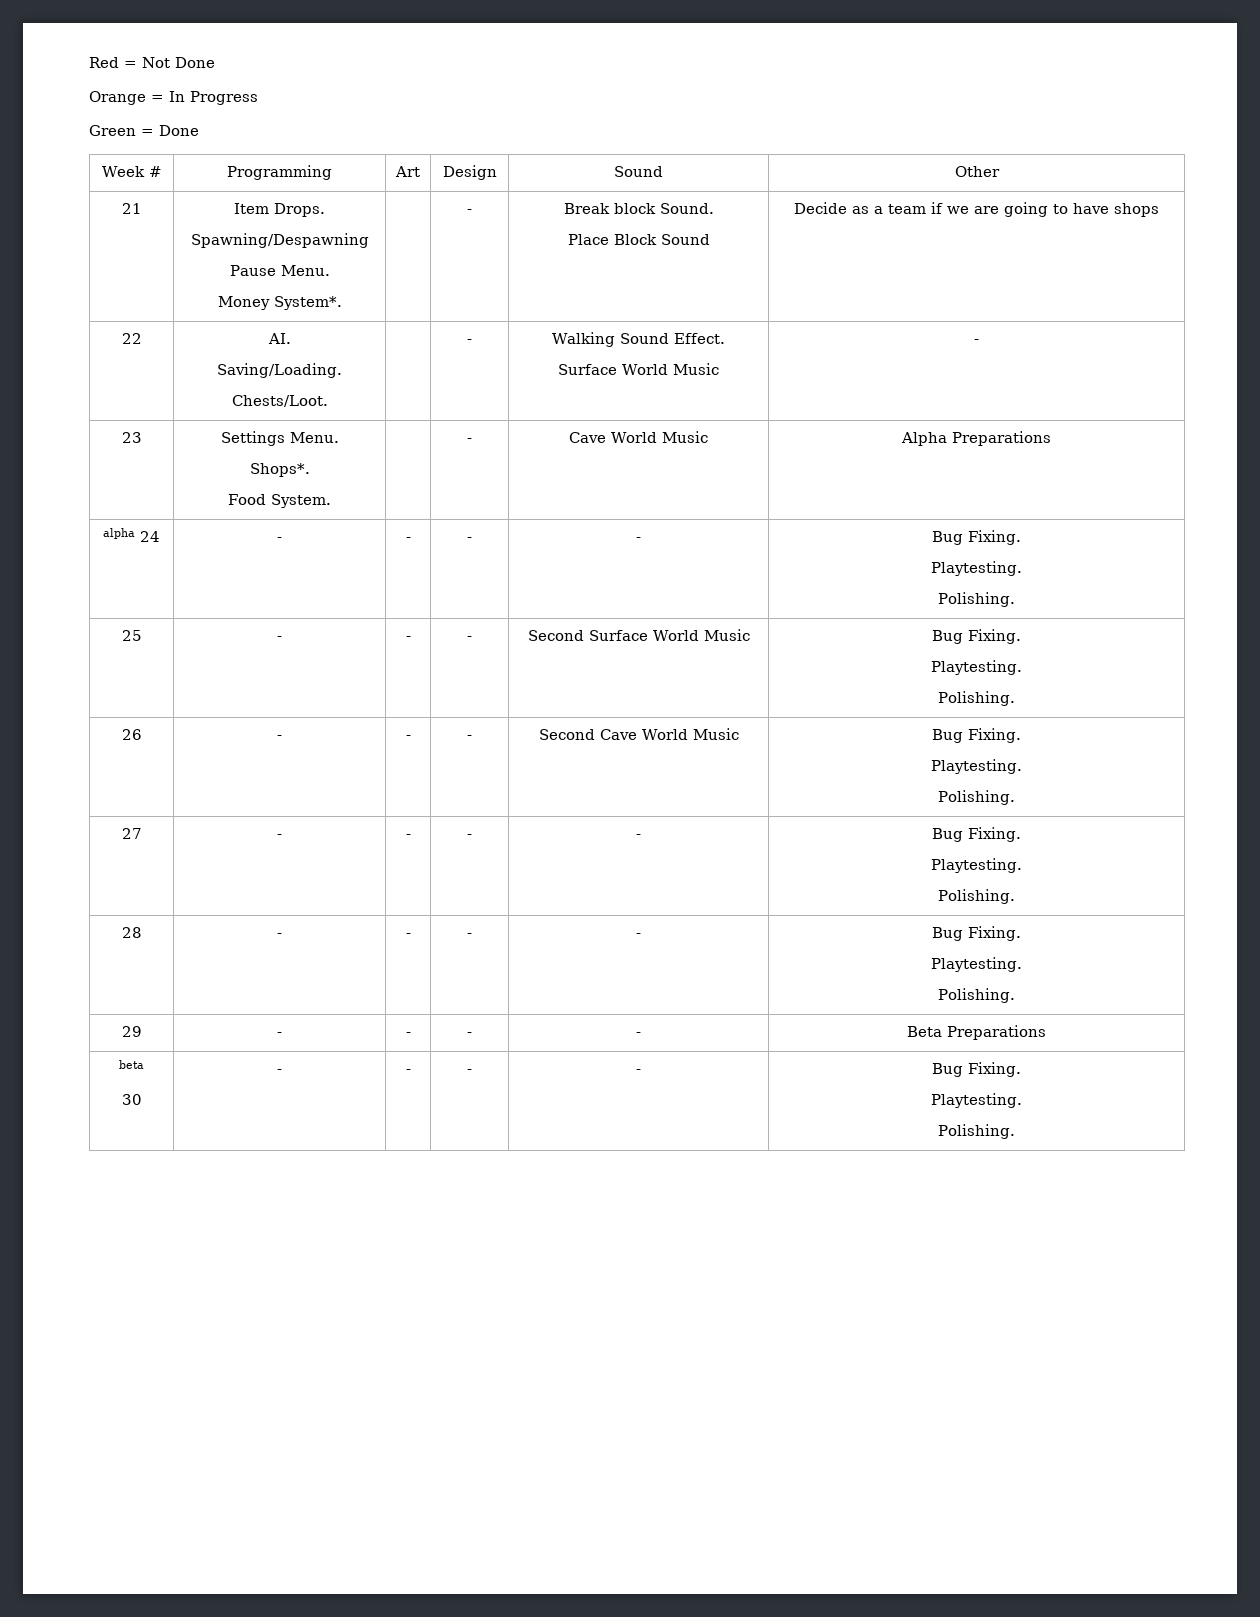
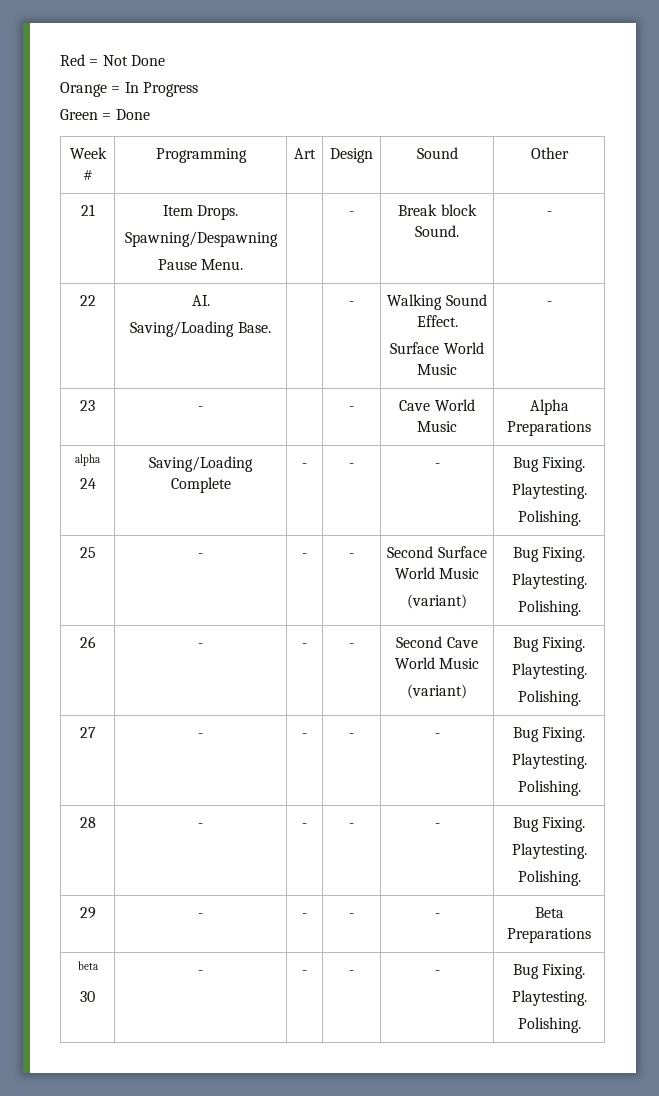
[217,296,342,310] // Money System*. -> (244, 264) none
[567,234,710,245] [794,202,1159,217] // Place Block Sound | Decide as a team if we are going to have shops -> [546,211,552,216] | -
[217,363,342,378] [231,395,328,407] Saving/Loading. // Chests/Loot. -> [130,321,271,337] Saving/Loading Base.
[220,431,339,446] [249,463,310,477] [227,494,331,508] Settings Menu. // Shops*. // Food System. -> [198,406,203,411] -
[277,537,282,542] - -> [149,456,253,472] [170,477,231,493] Saving/Loading Complete
(750, 635) none -> [407,594,467,609] // (variant)
(739, 734) none -> [407,684,467,699] // (variant)

